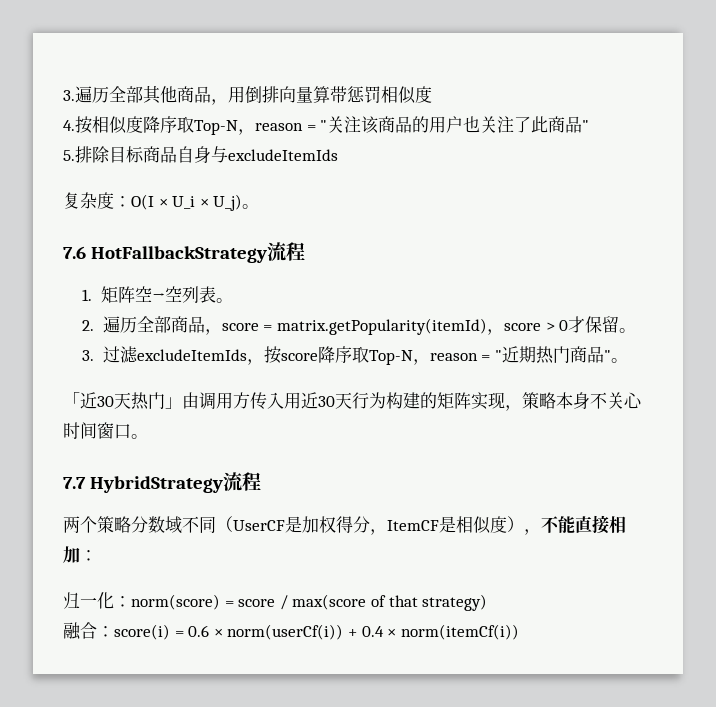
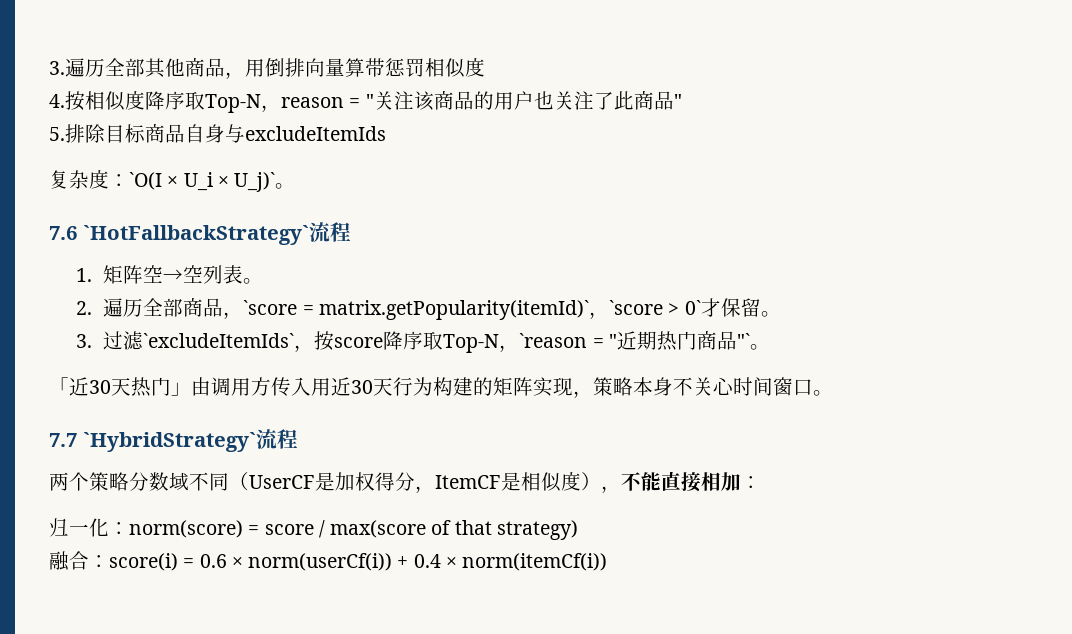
[131,194,154,210] O(I -> [129,172,162,190] `O(I
[213,194,243,211] U_j) -> [234,172,276,192] U_j)`
[91,246,268,263] HotFallbackStrategy -> [82,225,309,245] `HotFallbackStrategy`
[221,318,569,335] score = matrix.getPopularity(itemId)，score > 0 -> [243,300,701,320] `score = matrix.getPopularity(itemId)`，`score > 0`
[136,349,247,361] excludeItemIds -> [143,333,295,348] `excludeItemIds`
[429,353,478,361] reason -> [519,333,588,348] `reason
[603,350,611,361] " -> [736,333,750,348] "`
[90,476,224,493] HybridStrategy -> [82,432,256,452] `HybridStrategy`

